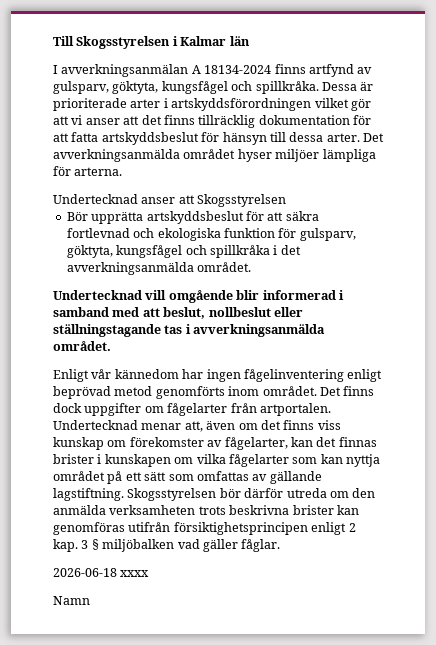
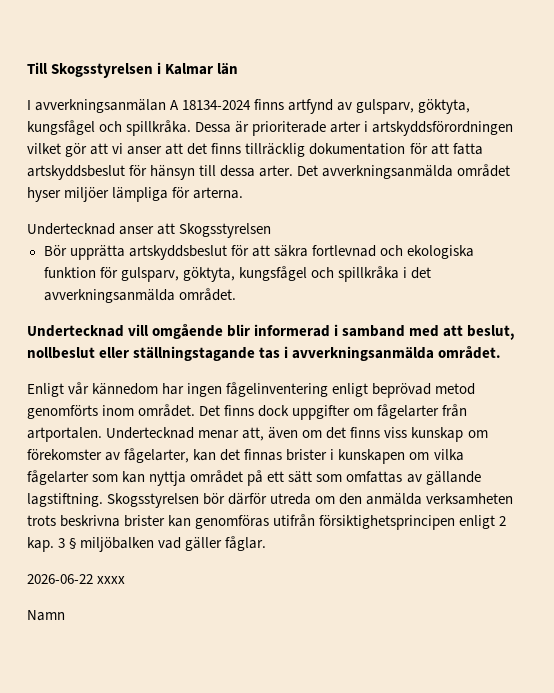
[53,568,117,577] 2026-06-18 -> [27,574,93,584] 2026-06-22

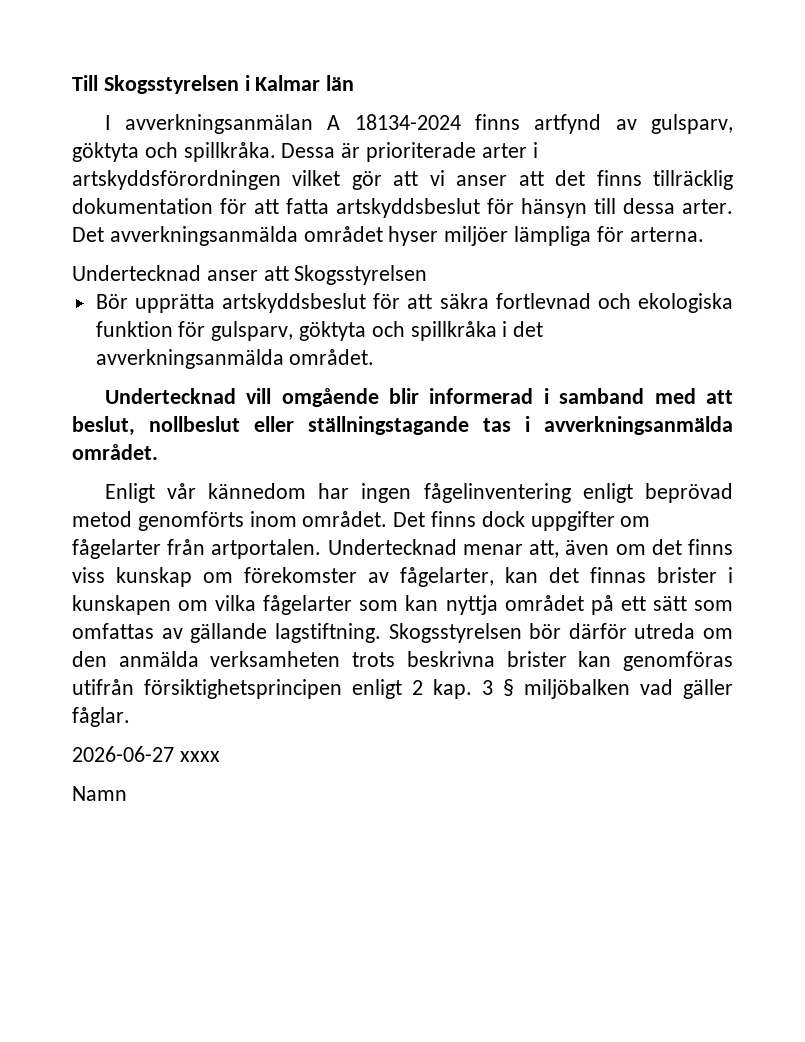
[418,99,471,114] [27,120,95,135] göktyta, kungsfågel -> [72,142,139,162] göktyta
[182,266,307,282] göktyta, kungsfågel -> [299,321,367,341] göktyta
[27,574,93,584] 2026-06-22 -> [72,746,174,762] 2026-06-27

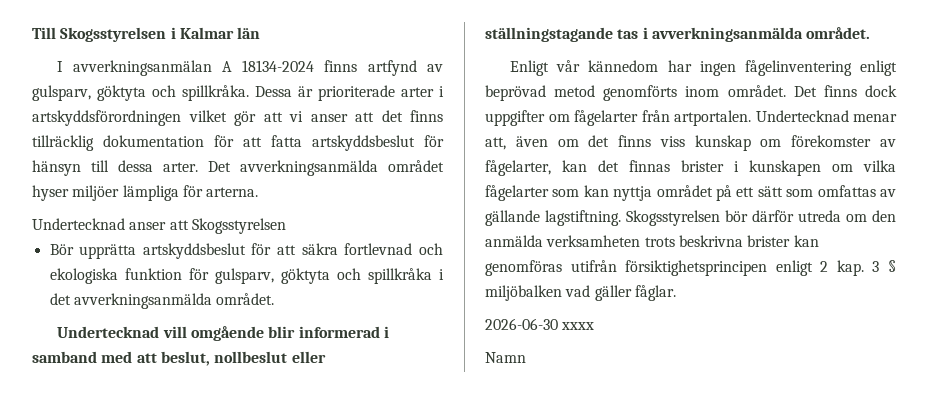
[72,746,174,762] 2026-06-27 -> [485,318,558,330] 2026-06-30

